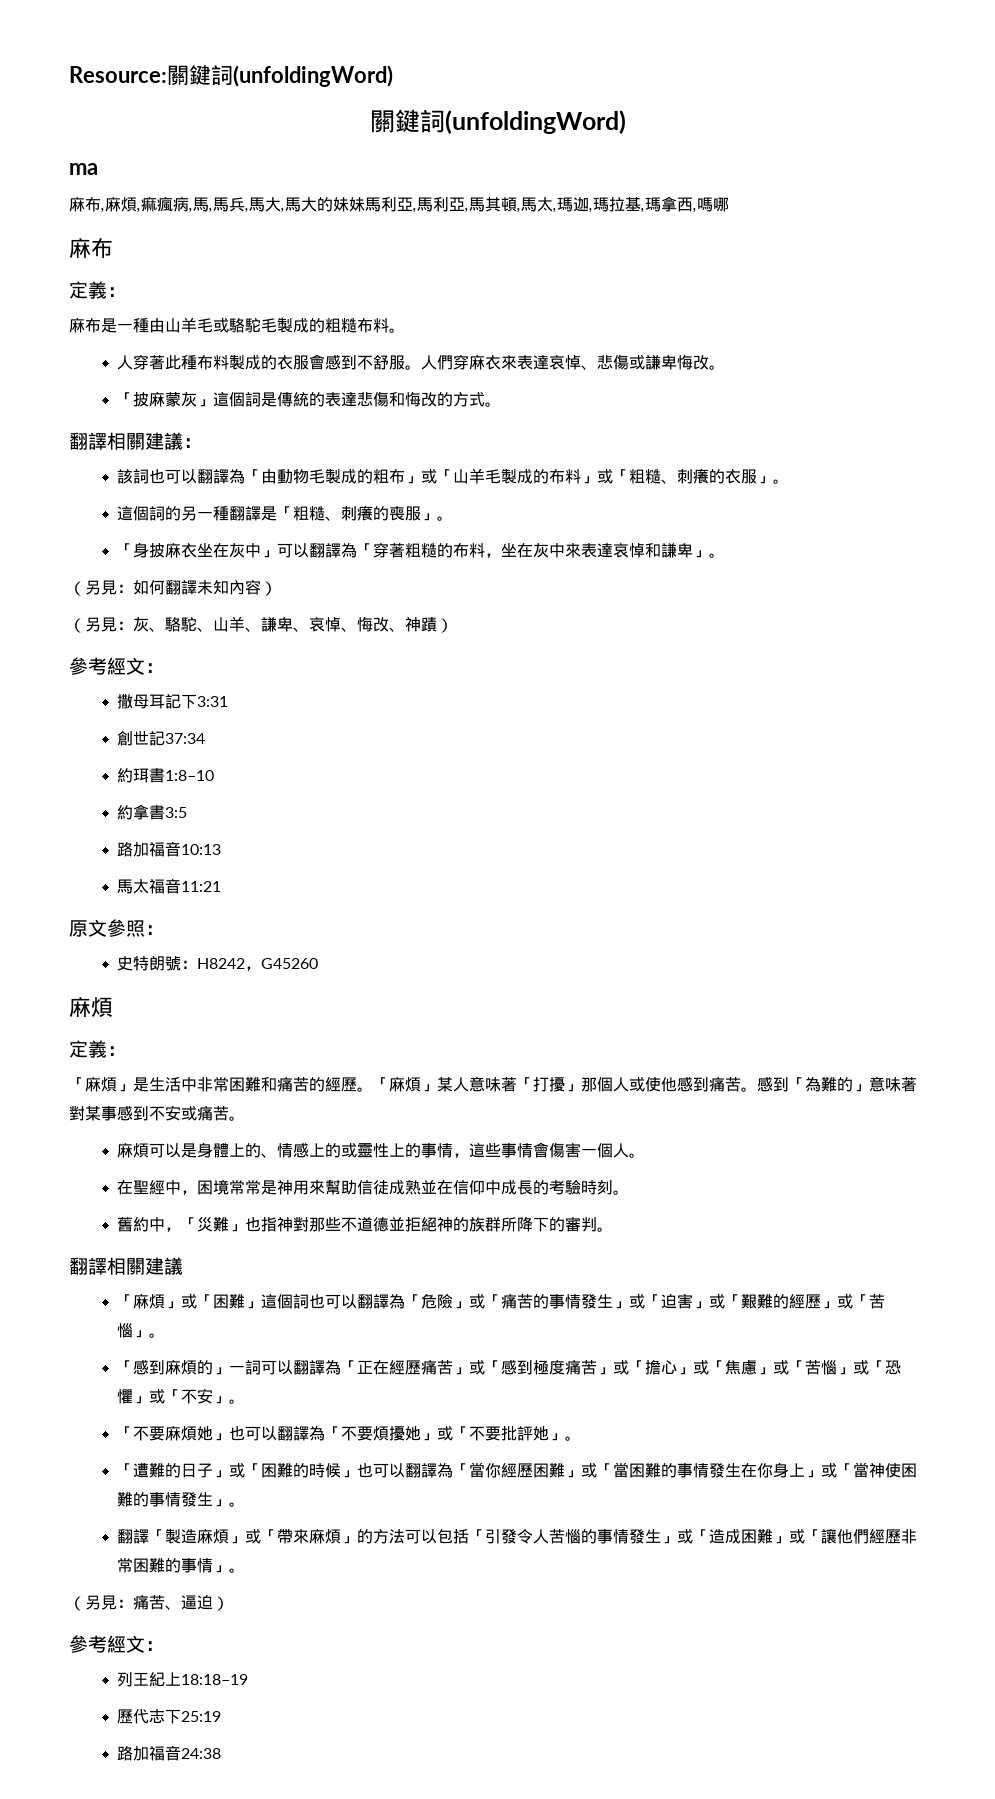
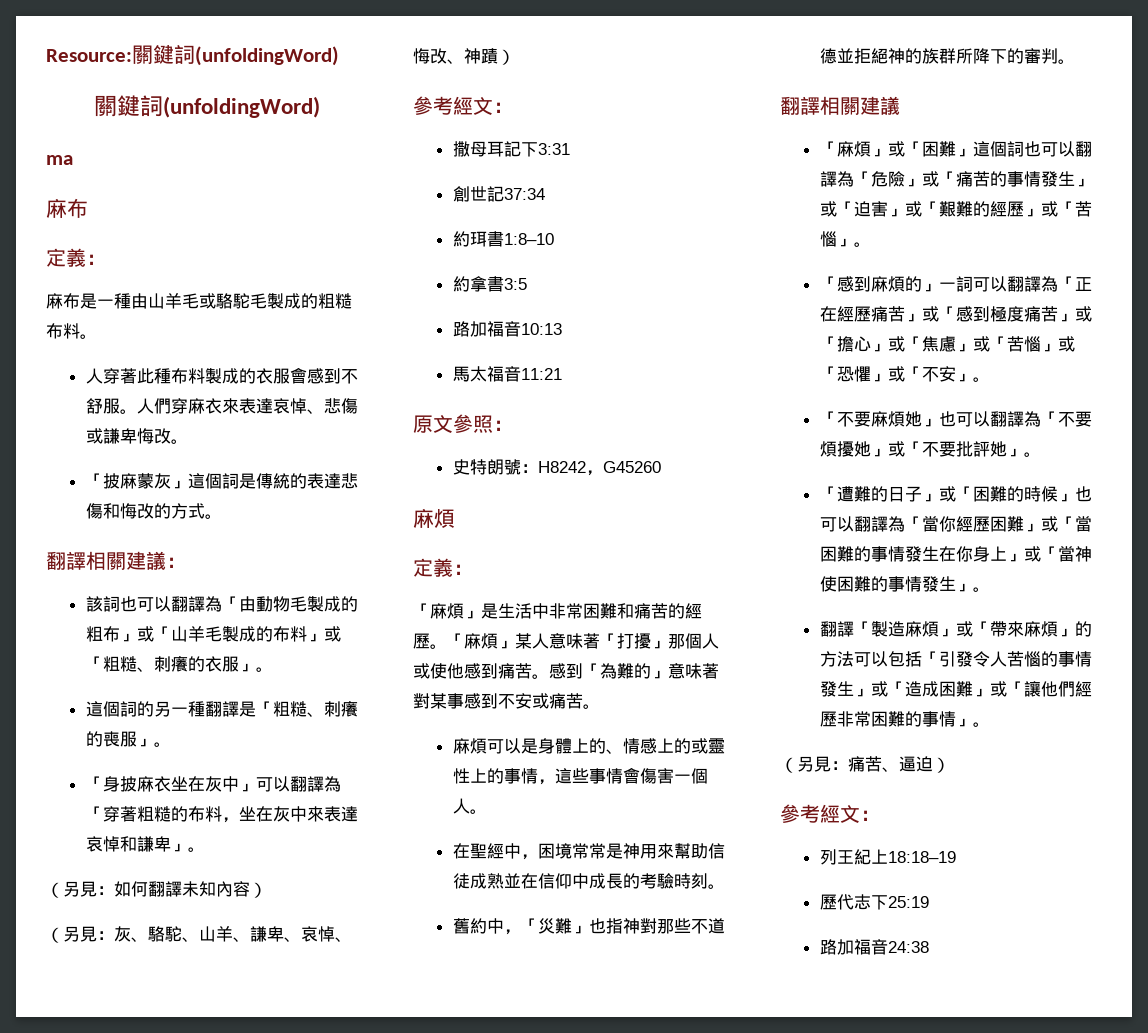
[69,196,729,213] // 麻布,麻煩,痲瘋病,馬,馬兵,馬大,馬大的妹妹馬利亞,馬利亞,馬其頓,馬太,瑪迦,瑪拉基,瑪拿西,嗎哪 -> (73, 160) none

